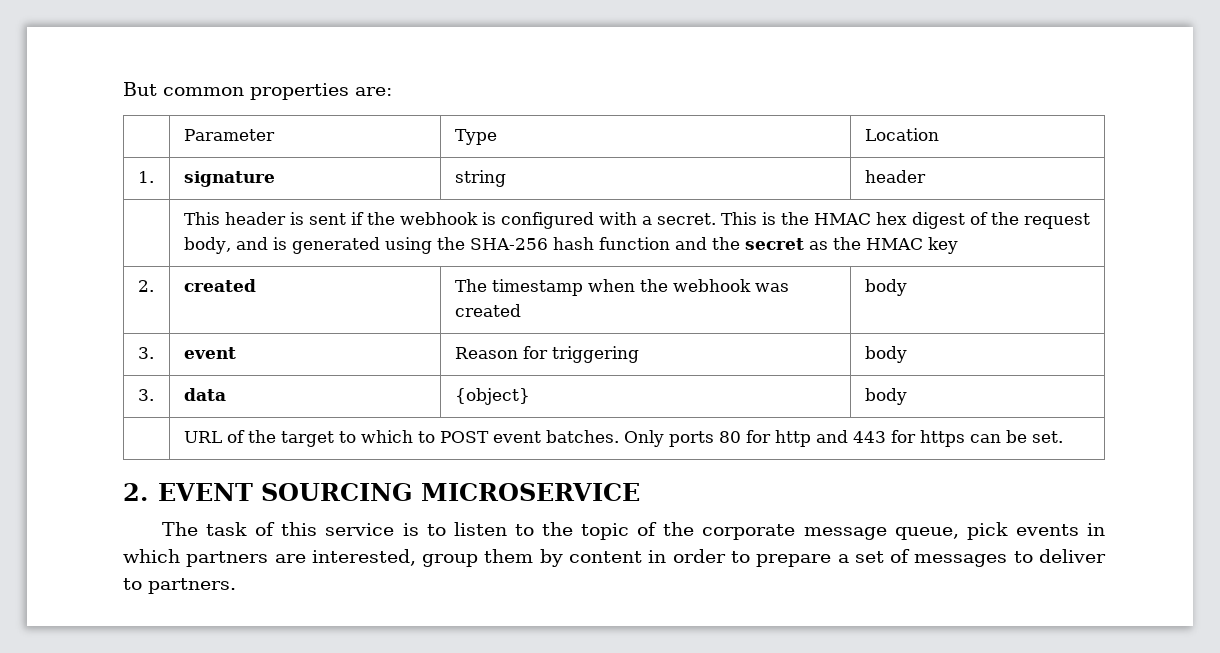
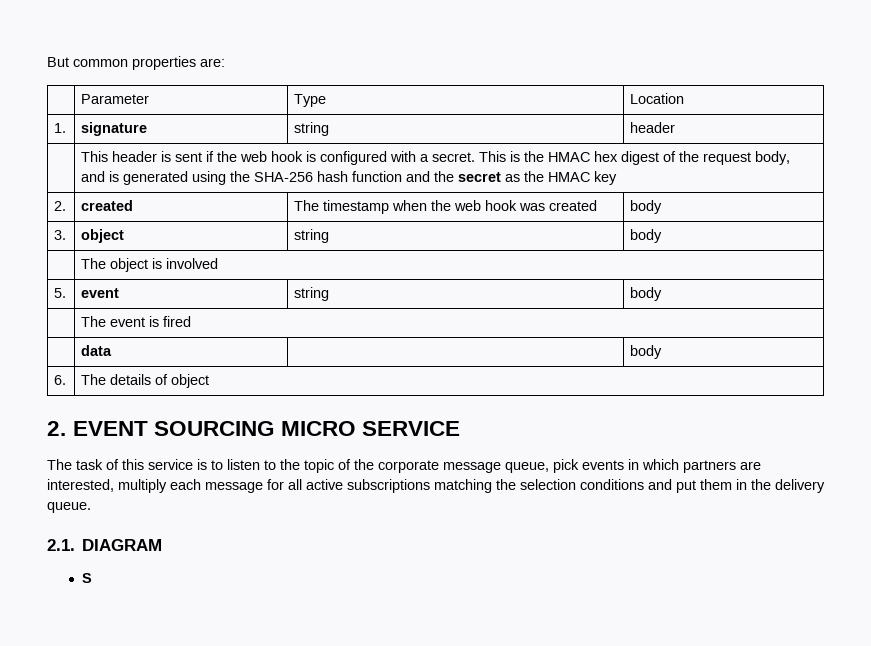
[399,212,478,225] webhook -> [240,151,304,162] web hook
[672,279,751,292] webhook -> [454,200,518,211] web hook
[183,347,236,359] [454,346,639,363] [864,346,907,363] [137,389,154,401] [183,388,226,401] [454,388,530,405] [864,388,907,405] [183,430,1063,447] event | Reason for triggering | body // 3. | data | {object} | body // | URL of the target to which to POST event batches. Only ports 80 for http and 443 for https can be set. -> [81,229,125,243] [294,229,330,243] [630,229,663,243] [81,258,219,272] [54,288,67,298] [81,288,120,298] [294,287,330,301] [630,287,663,301] [81,316,192,327] [81,345,113,356] [630,345,663,359] [54,375,67,385] [81,374,210,388] object | string | body // | The object is involved // 5. | event | string | body // | The event is fired // | data | | body // 6. | The details of object
[420,483,641,501] MICROSERVICE -> [281,421,461,436] MICRO SERVICE
[422,549,1106,567] [123,578,236,594] group them by content in order to prepare a set of messages to deliver to partners. -> [118,479,825,493] [47,502,91,513] [47,539,163,551] [81,573,92,583] multiply each message for all active subscriptions matching the selection conditions and put them in the delivery queue. // 2.1. DIAGRAM // S

